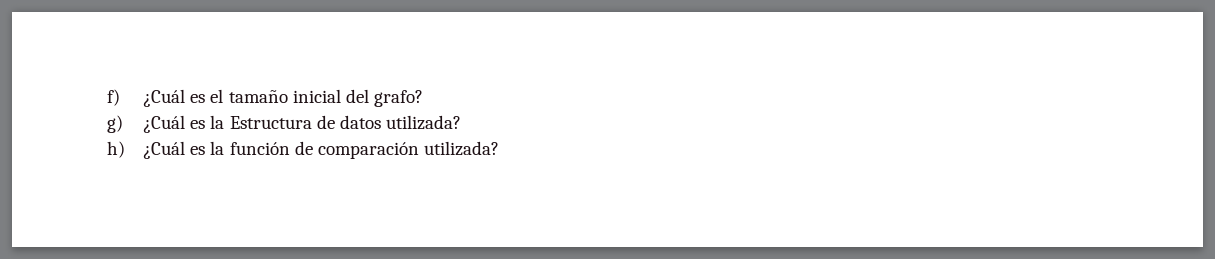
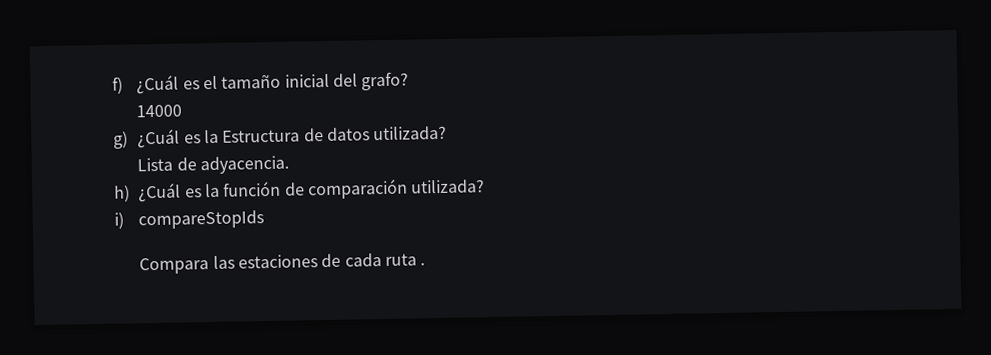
(423, 98) none -> [136,104,183,118] // 14000
(461, 122) none -> [137,155,289,175] // Lista de adyacencia.
(499, 148) none -> [114,210,265,230] [139,253,426,275] // i) compareStopIds // Compara las estaciones de cada ruta .

